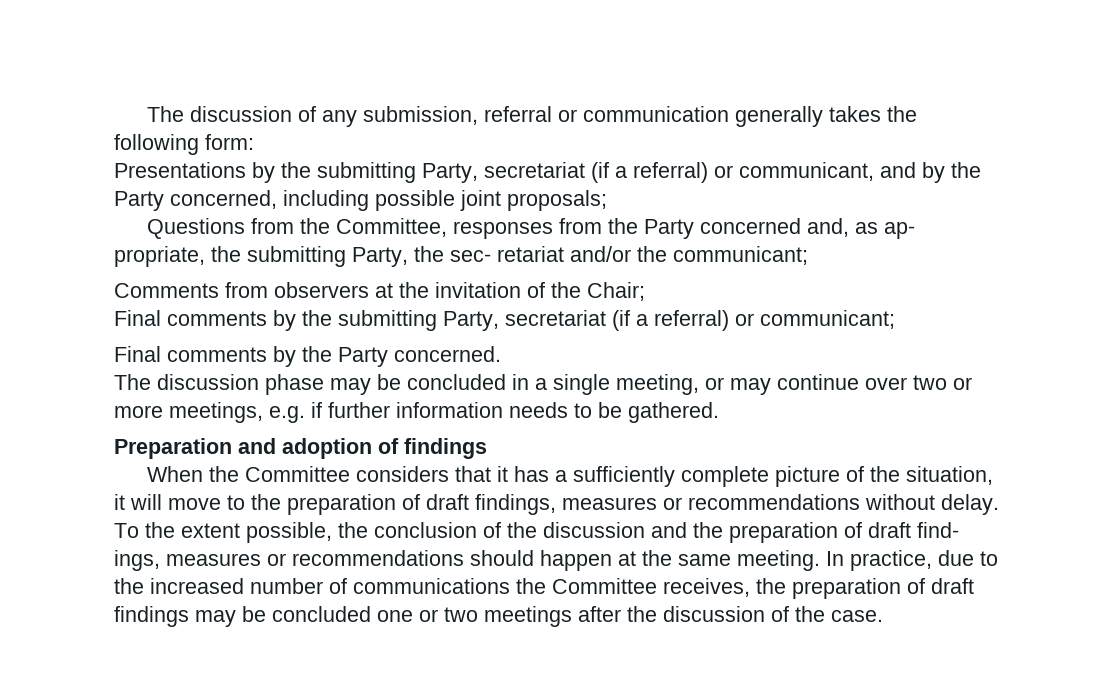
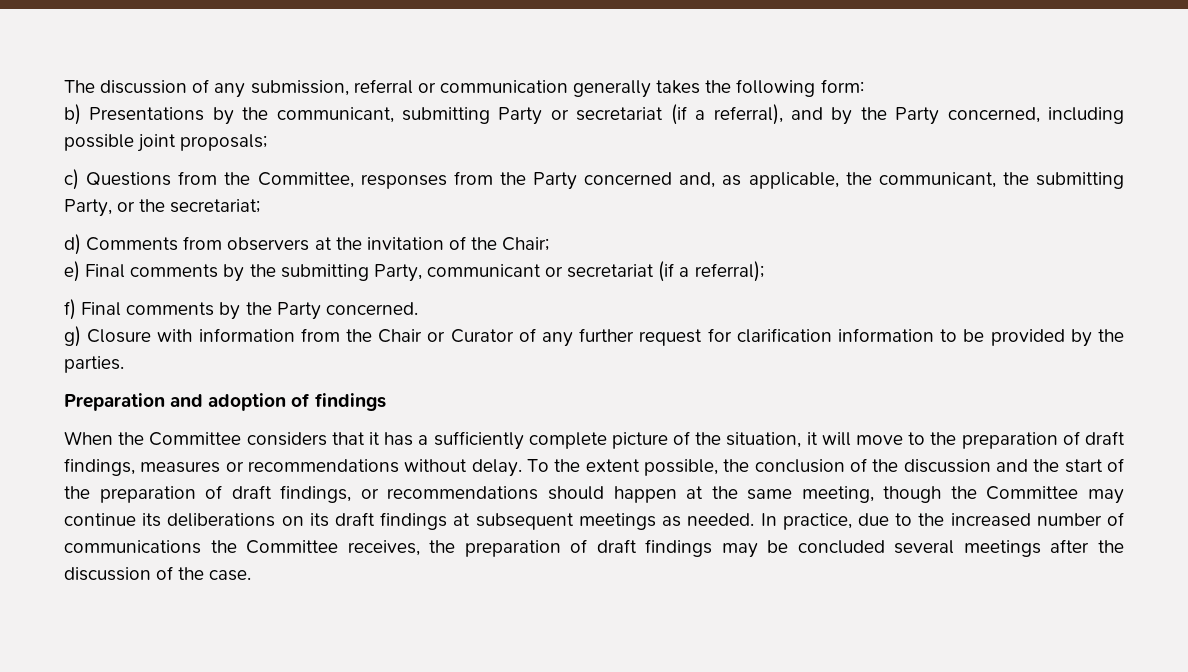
(254, 142) none -> [64,104,81,125] b)
[317,162,874,183] submitting Party, secretariat (if a referral) or communicant, -> [276,104,783,125] communicant, submitting Party or secretariat (if a referral),
(607, 200) none -> [64,169,79,190] c)
[883,222,915,239] [114,246,808,267] ap- propriate, the submitting Party, the sec- retariat and/or the communicant; // -> [748,172,1124,189] [64,199,261,217] [64,234,81,255] applicable, the communicant, the submitting Party, or the secretariat; // d)
(645, 291) none -> [64,261,80,282] e)
[505,310,895,331] secretariat (if a referral) or communicant; // -> [426,261,764,282] [64,299,76,320] communicant or secretariat (if a referral); // f)
[114,374,972,395] [114,402,719,423] The discussion phase may be concluded in a single meeting, or may continue over two or more meetings, e.g. if further information needs to be gathered. -> [64,326,1125,347] [64,356,124,373] g) Closure with information from the Chair or Curator of any further request for clarification information to be provided by the parties.
[729,522,959,543] [114,550,261,571] preparation of draft find- ings, measures -> [1064,458,1125,473] [64,485,352,503] start of the preparation of draft findings,
[737,550,820,571] meeting. -> [801,486,1124,504] [64,512,755,530] meeting, though the Committee may continue its deliberations on its draft findings at subsequent meetings as needed.
[377,607,478,622] one or two -> [894,540,955,554] several

